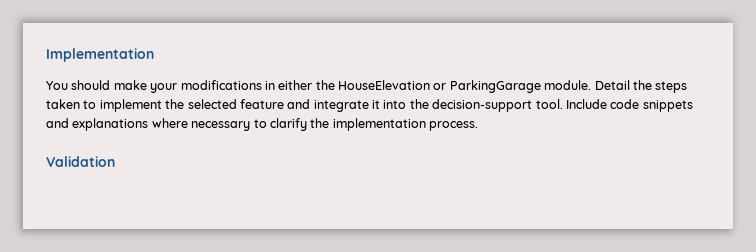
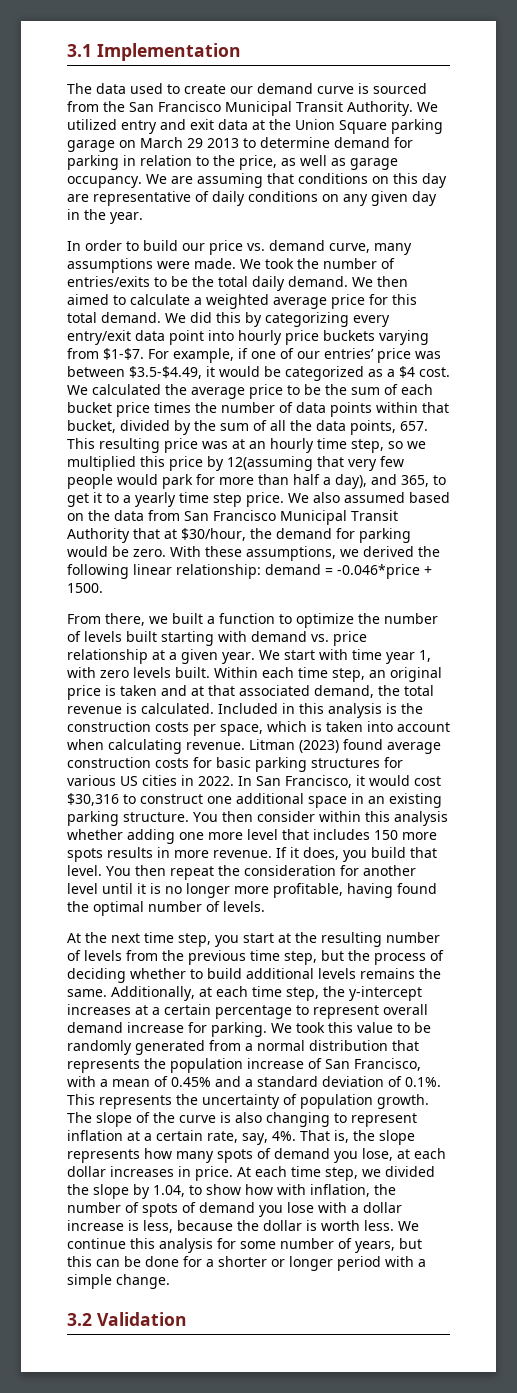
(46, 55) none -> [67,44,92,57] 3.1
[46,80,688,93] [46,99,693,112] [46,118,478,131] You should make your modifications in either the HouseElevation or ParkingGarage module. Detail the steps taken to implement the selected feature and integrate it into the decision-support tool. Include code snippets and explanations where necessary to clarify the implementation process. // -> [67,83,427,94] [67,101,438,116] [67,119,443,134] [67,137,413,152] [67,155,398,170] [67,173,447,188] [67,191,437,206] [67,209,143,224] [67,240,412,255] [67,258,395,273] [67,276,408,291] [67,294,417,309] [67,312,390,327] [67,330,429,345] [67,348,441,363] [67,366,450,381] [67,384,433,399] [67,402,449,417] [67,420,428,435] [67,438,426,453] [67,456,404,471] [67,474,446,489] [67,492,450,507] [67,510,398,525] [67,528,411,543] [67,546,440,561] [67,564,432,579] [67,583,103,593] [67,613,438,628] [67,631,367,646] [67,649,431,664] [67,667,442,682] [67,685,434,700] [67,703,423,718] [67,721,450,736] [67,739,441,754] [67,757,403,772] [67,775,441,788] [67,793,442,808] [67,811,448,826] [67,829,437,844] [67,847,437,862] [67,865,416,880] [67,883,437,898] [67,901,265,916] [67,932,440,947] [67,950,444,965] [67,968,441,983] [67,986,422,1001] [67,1004,428,1019] [67,1022,431,1037] [67,1040,419,1055] [67,1058,421,1073] [67,1076,441,1087] [67,1094,429,1109] [67,1112,417,1127] [67,1130,415,1145] [67,1148,446,1163] [67,1166,435,1181] [67,1184,396,1199] [67,1202,402,1217] [67,1220,419,1233] [67,1238,422,1253] [67,1256,426,1271] [67,1274,170,1289] [67,1313,92,1326] The data used to create our demand curve is sourced from the San Francisco Municipal Transit Authority. We utilized entry and exit data at the Union Square parking garage on March 29 2013 to determine demand for parking in relation to the price, as well as garage occupancy. We are assuming that conditions on this day are representative of daily conditions on any given day in the year. // In order to build our price vs. demand curve, many assumptions were made. We took the number of entries/exits to be the total daily demand. We then aimed to calculate a weighted average price for this total demand. We did this by categorizing every entry/exit data point into hourly price buckets varying from $1-$7. For example, if one of our entries’ price was between $3.5-$4.49, it would be categorized as a $4 cost. We calculated the average price to be the sum of each bucket price times the number of data points within that bucket, divided by the sum of all the data points, 657. This resulting price was at an hourly time step, so we multiplied this price by 12(assuming that very few people would park for more than half a day), and 365, to get it to a yearly time step price. We also assumed based on the data from San Francisco Municipal Transit Authority that at $30/hour, the demand for parking would be zero. With these assumptions, we derived the following linear relationship: demand = -0.046*price + 1500. // From there, we built a function to optimize the number of levels built starting with demand vs. price relationship at a given year. We start with time year 1, with zero levels built. Within each time step, an original price is taken and at that associated demand, the total revenue is calculated. Included in this analysis is the construction costs per space, which is taken into account when calculating revenue. Litman (2023) found average construction costs for basic parking structures for various US cities in 2022. In San Francisco, it would cost $30,316 to construct one additional space in an existing parking structure. You then consider within this analysis whether adding one more level that includes 150 more spots results in more revenue. If it does, you build that level. You then repeat the consideration for another level until it is no longer more profitable, having found the optimal number of levels. // At the next time step, you start at the resulting number of levels from the previous time step, but the process of deciding whether to build additional levels remains the same. Additionally, at each time step, the y-intercept increases at a certain percentage to represent overall demand increase for parking. We took this value to be randomly generated from a normal distribution that represents the population increase of San Francisco, with a mean of 0.45% and a standard deviation of 0.1%. This represents the uncertainty of population growth. The slope of the curve is also changing to represent inflation at a certain rate, say, 4%. That is, the slope represents how many spots of demand you lose, at each dollar increases in price. At each time step, we divided the slope by 1.04, to show how with inflation, the number of spots of demand you lose with a dollar increase is less, because the dollar is worth less. We continue this analysis for some number of years, but this can be done for a shorter or longer period with a simple change. // 3.2

